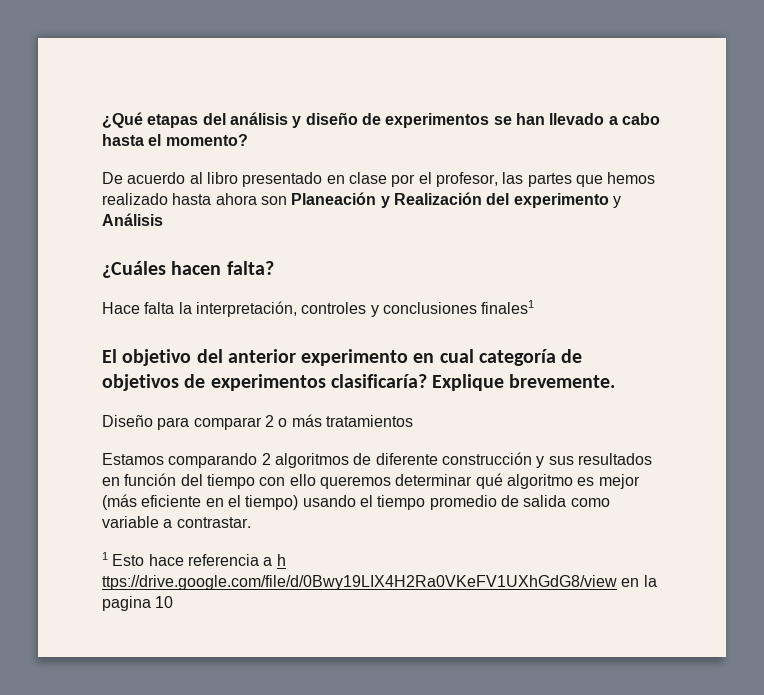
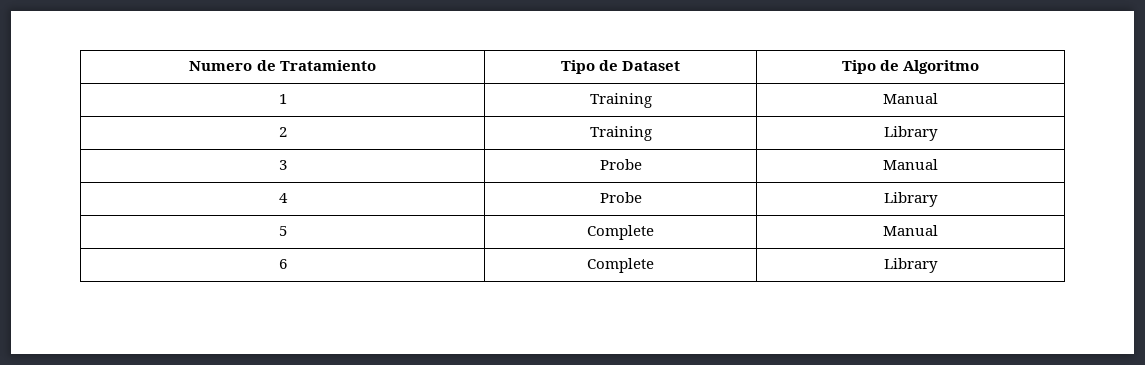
[102,112,660,128] [102,134,248,146] [102,172,656,187] [102,192,621,208] [102,213,163,226] [102,261,274,278] [102,300,535,317] [102,349,583,366] [102,374,616,391] [102,414,413,430] [102,452,652,468] [102,473,640,489] [102,494,610,510] [102,516,251,528] [102,552,286,566] [102,575,657,590] [102,596,174,611] ¿Qué etapas del análisis y diseño de experimentos se han llevado a cabo hasta el momento? // De acuerdo al libro presentado en clase por el profesor, las partes que hemos realizado hasta ahora son Planeación y Realización del experimento y Análisis // ¿Cuáles hacen falta? // Hace falta la interpretación, controles y conclusiones finales1 // El objetivo del anterior experimento en cual categoría de objetivos de experimentos clasificaría? Explique brevemente. // Diseño para comparar 2 o más tratamientos // Estamos comparando 2 algoritmos de diferente construcción y sus resultados en función del tiempo con ello queremos determinar qué algoritmo es mejor (más eficiente en el tiempo) usando el tiempo promedio de salida como variable a contrastar. // 1 Esto hace referencia a h ttps://drive.google.com/file/d/0Bwy19LIX4H2Ra0VKeFV1UXhGdG8/view en la pagina 10 -> [189,60,376,71] [560,60,681,74] [841,60,980,74] [278,94,287,104] [589,93,652,108] [883,93,939,104] [278,127,287,137] [589,126,652,141] [884,126,939,141] [278,160,287,170] [599,159,642,170] [883,159,939,170] [278,193,288,203] [599,192,642,203] [884,192,939,207] [278,226,287,236] [587,225,654,240] [883,225,939,236] [278,259,287,269] [587,258,654,273] [884,258,939,273] Numero de Tratamiento | Tipo de Dataset | Tipo de Algoritmo // 1 | Training | Manual // 2 | Training | Library // 3 | Probe | Manual // 4 | Probe | Library // 5 | Complete | Manual // 6 | Complete | Library

